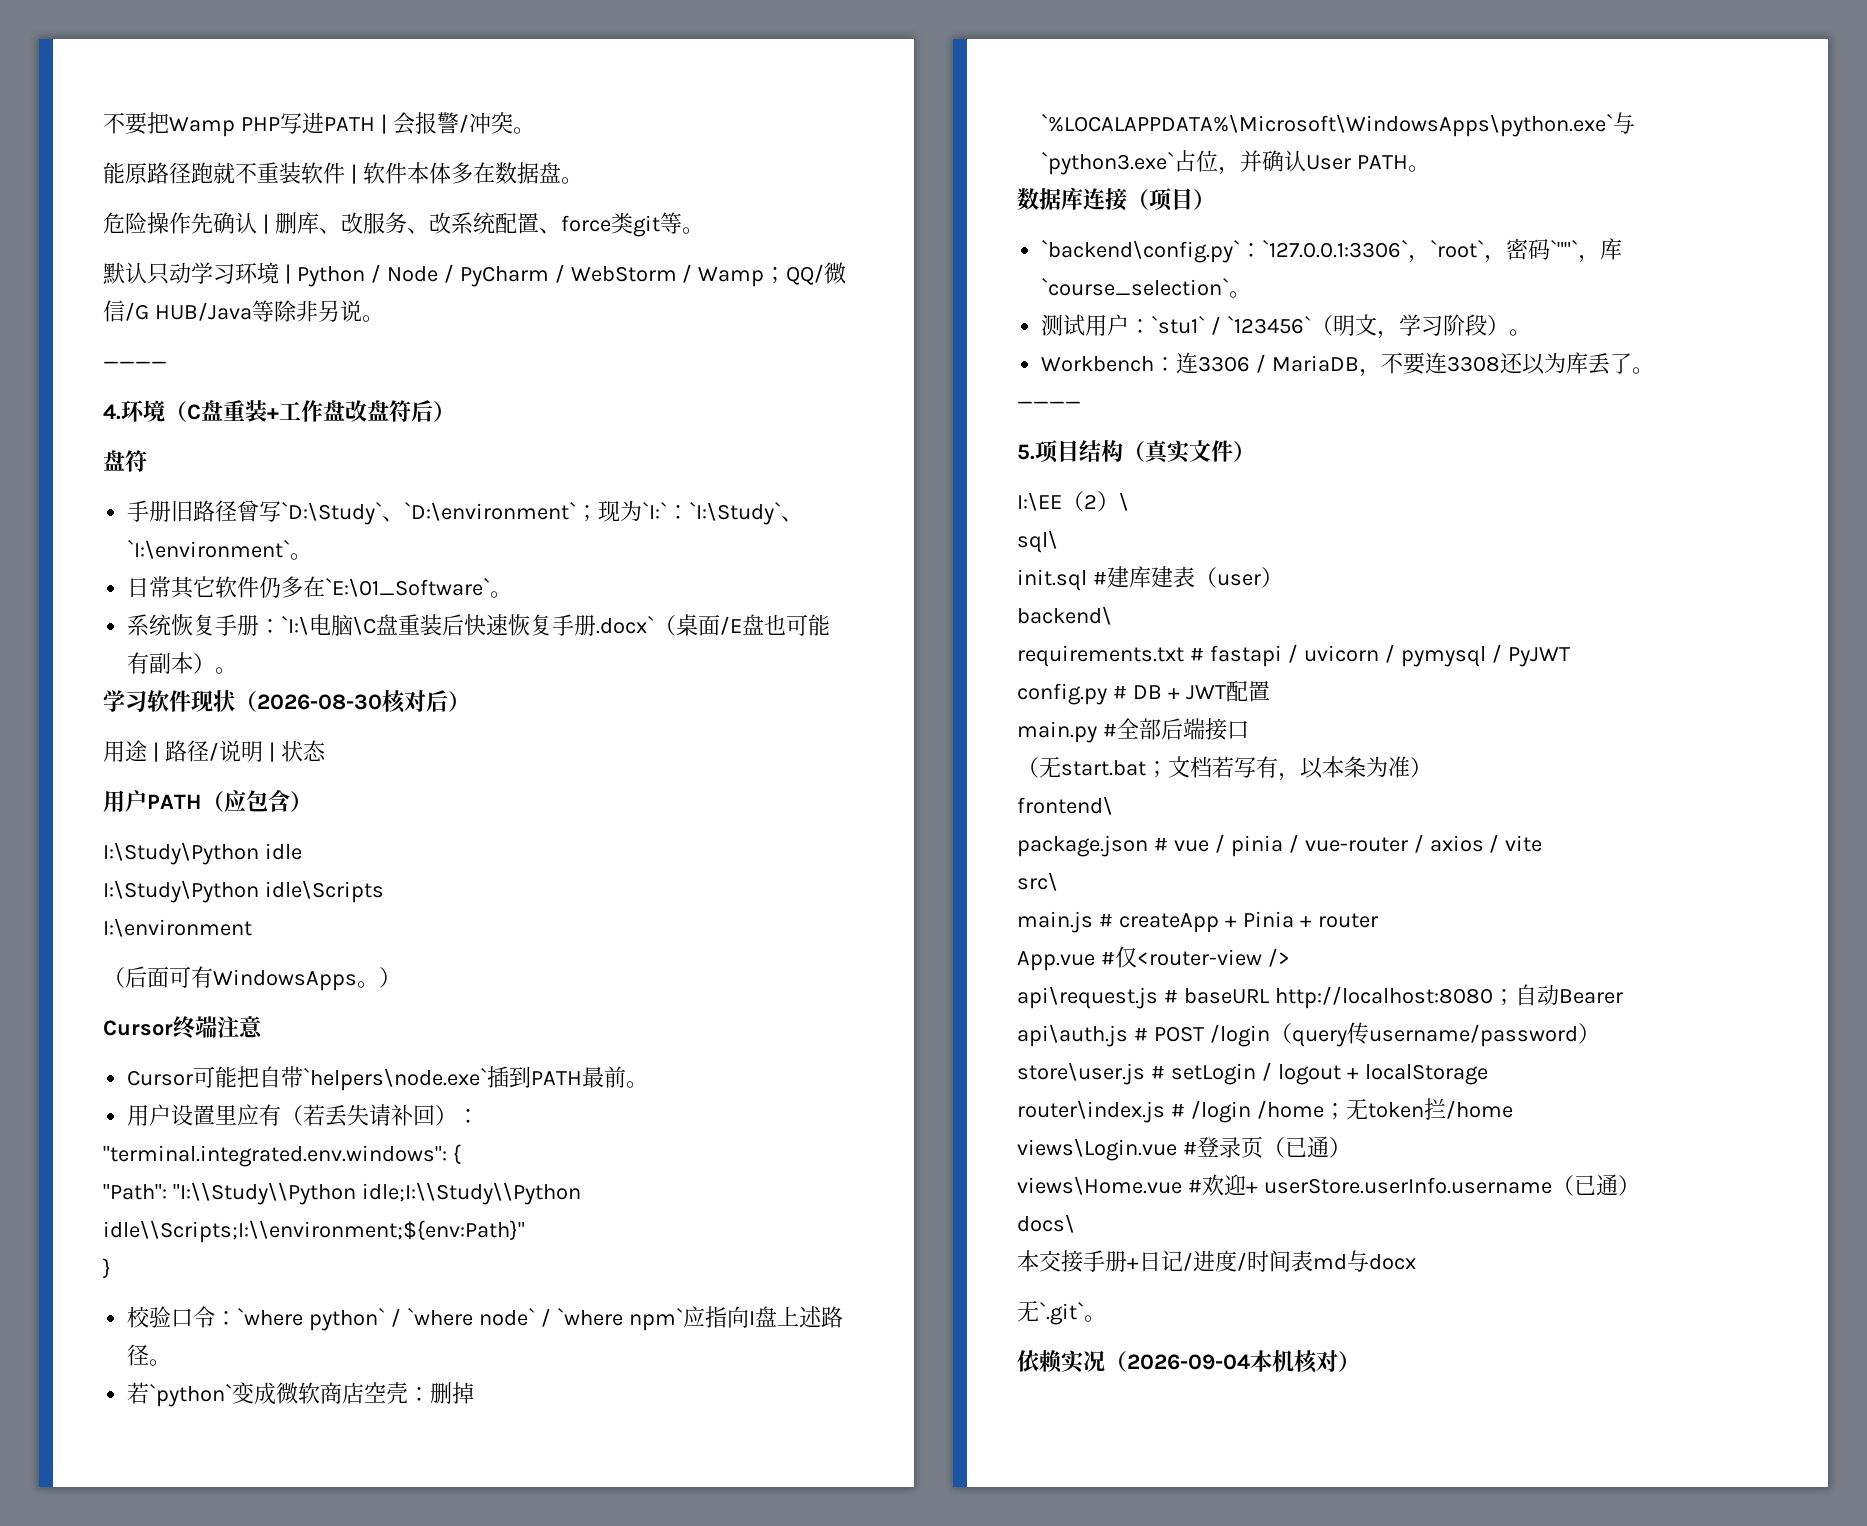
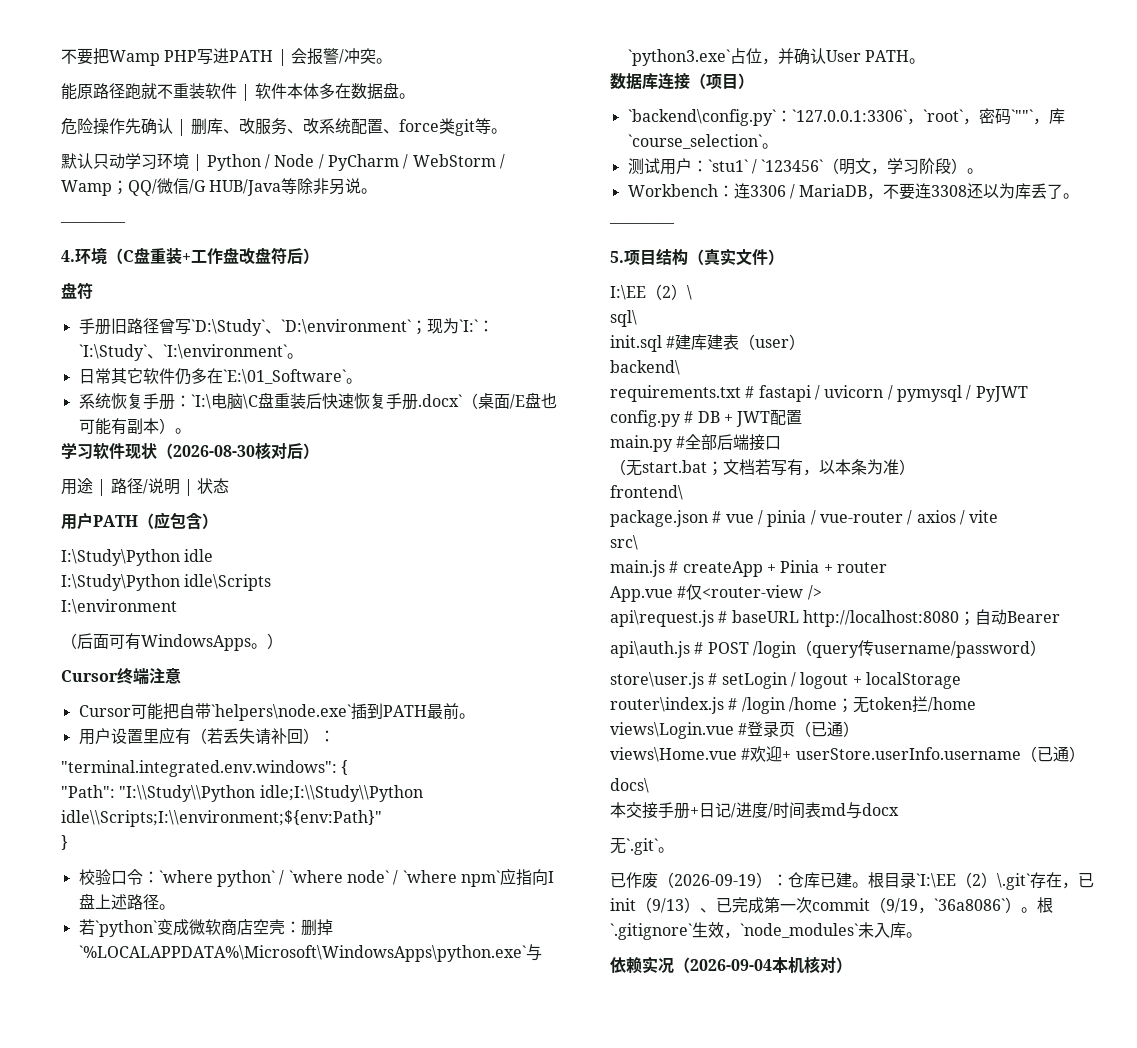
(1106, 1318) none -> [610,872,1094,890] [610,897,1053,914] [610,922,922,940] // 已作废（2026-09-19）：仓库已建。根目录`I:\EE（2）\.git`存在，已init（9/13）、已完成第一次commit（9/19，`36a8086`）。根`.gitignore`生效，`node_modules`未入库。

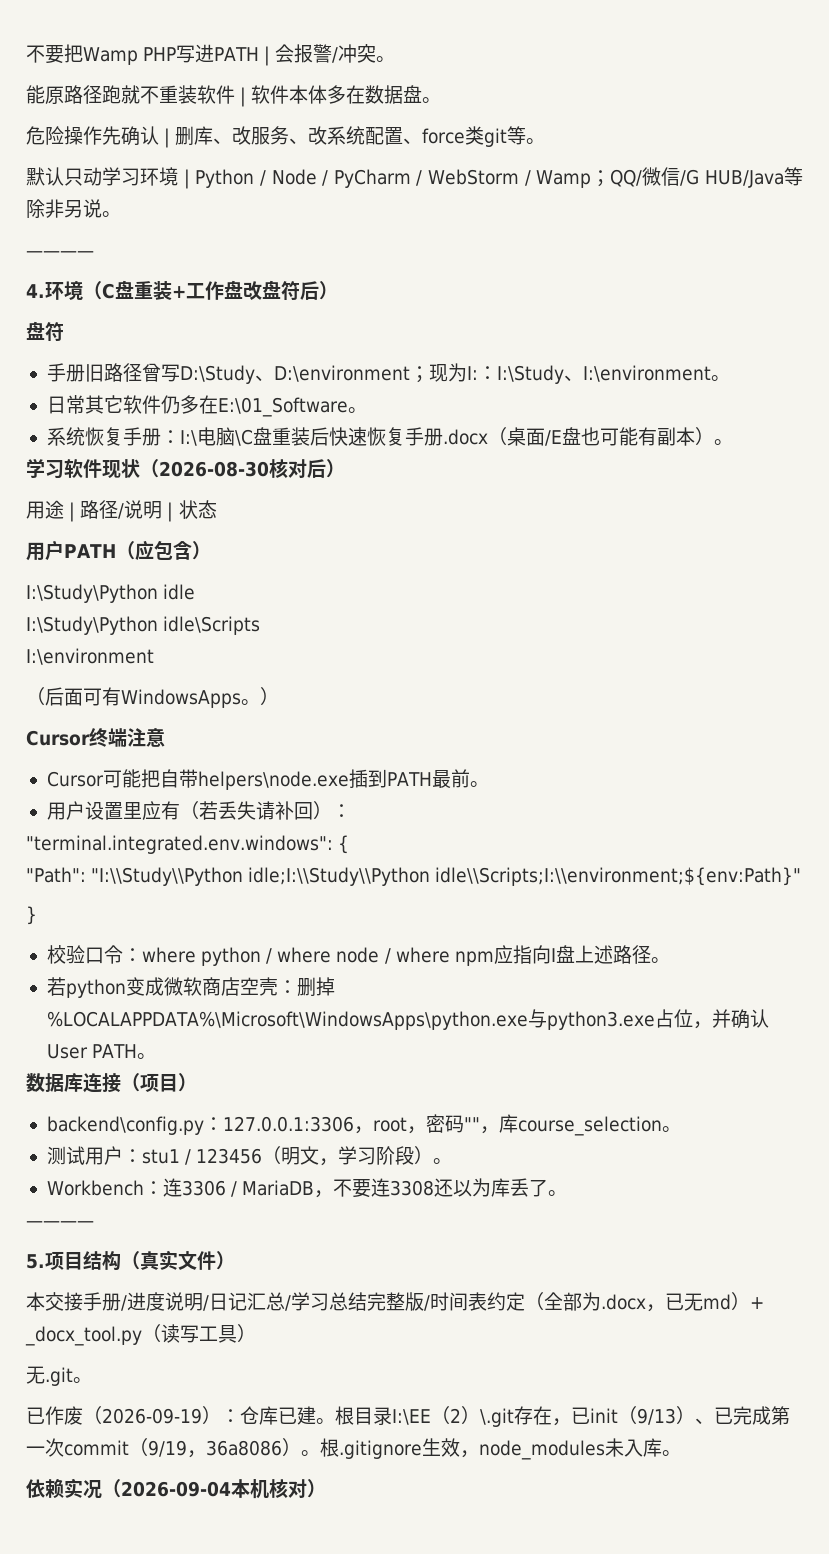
[190,318,494,336] [78,344,287,361] `D:\Study`、`D:\environment`；现为`I:`：`I:\Study`、`I:\environment` -> [179,363,711,384] D:\Study、D:\environment；现为I:：I:\Study、I:\environment
[222,369,346,384] `E:\01_Software` -> [217,397,348,417] E:\01_Software
[190,394,211,409] `I:\ -> [179,430,197,446] I:\
[417,394,462,407] .docx` -> [442,429,488,445] .docx
[210,704,351,721] `helpers\node.exe` -> [197,771,349,790] helpers\node.exe
[158,870,500,887] `where python` / `where node` / `where npm` -> [141,947,494,966] where python / where node / where npm
[94,920,157,937] `python` -> [65,979,126,998] python
[78,944,542,962] [627,49,730,66] `%LOCALAPPDATA%\Microsoft\WindowsApps\python.exe`与`python3.exe` -> [46,1009,655,1030] %LOCALAPPDATA%\Microsoft\WindowsApps\python.exe与python3.exe
[627,108,1065,126] [627,134,762,149] `backend\config.py`：`127.0.0.1:3306`，`root`，密码`""`，库`course_selection` -> [46,1114,662,1136] backend\config.py：127.0.0.1:3306，root，密码""，库course_selection
[707,159,824,174] `stu1` / `123456` -> [141,1148,263,1165] stu1 / 123456
[610,284,692,300] [610,310,637,327] [610,334,806,352] [610,360,680,375] [610,385,1028,402] [610,409,803,427] [610,434,782,452] [610,459,915,476] [610,485,683,500] [610,510,999,527] [610,535,638,550] [610,560,887,577] [610,584,822,602] [610,609,1060,627] [610,640,1046,658] [610,672,961,689] [610,696,976,714] [610,721,860,739] [610,746,1085,762] [610,778,649,793] [610,802,899,819] [610,838,658,855] I:\EE（2）\ // sql\ // init.sql #建库建表（user） // backend\ // requirements.txt # fastapi / uvicorn / pymysql / PyJWT // config.py # DB + JWT配置 // main.py #全部后端接口 // （无start.bat；文档若写有，以本条为准） // frontend\ // package.json # vue / pinia / vue-router / axios / vite // src\ // main.js # createApp + Pinia + router // App.vue #仅<router-view /> // api\request.js # baseURL http://localhost:8080；自动Bearer // api\auth.js # POST /login（query传username/password） // store\user.js # setLogin / logout + localStorage // router\index.js # /login /home；无token拦/home // views\Login.vue #登录页（已通） // views\Home.vue #欢迎+ userStore.userInfo.username（已通） // docs\ // 本交接手册+日记/进度/时间表md与docx // 无`.git` -> [26,1292,764,1312] [25,1324,256,1346] [26,1366,73,1386] 本交接手册/进度说明/日记汇总/学习总结完整版/时间表约定（全部为.docx，已无md）+ _docx_tool.py（读写工具） // 无.git
[916,872,1030,890] `I:\EE（2）\.git` -> [392,1406,514,1427] I:\EE（2）\.git
[934,897,1053,913] [610,922,858,940] `36a8086`）。根`.gitignore`生效，`node_modules` -> [206,1438,605,1460] 36a8086）。根.gitignore生效，node_modules

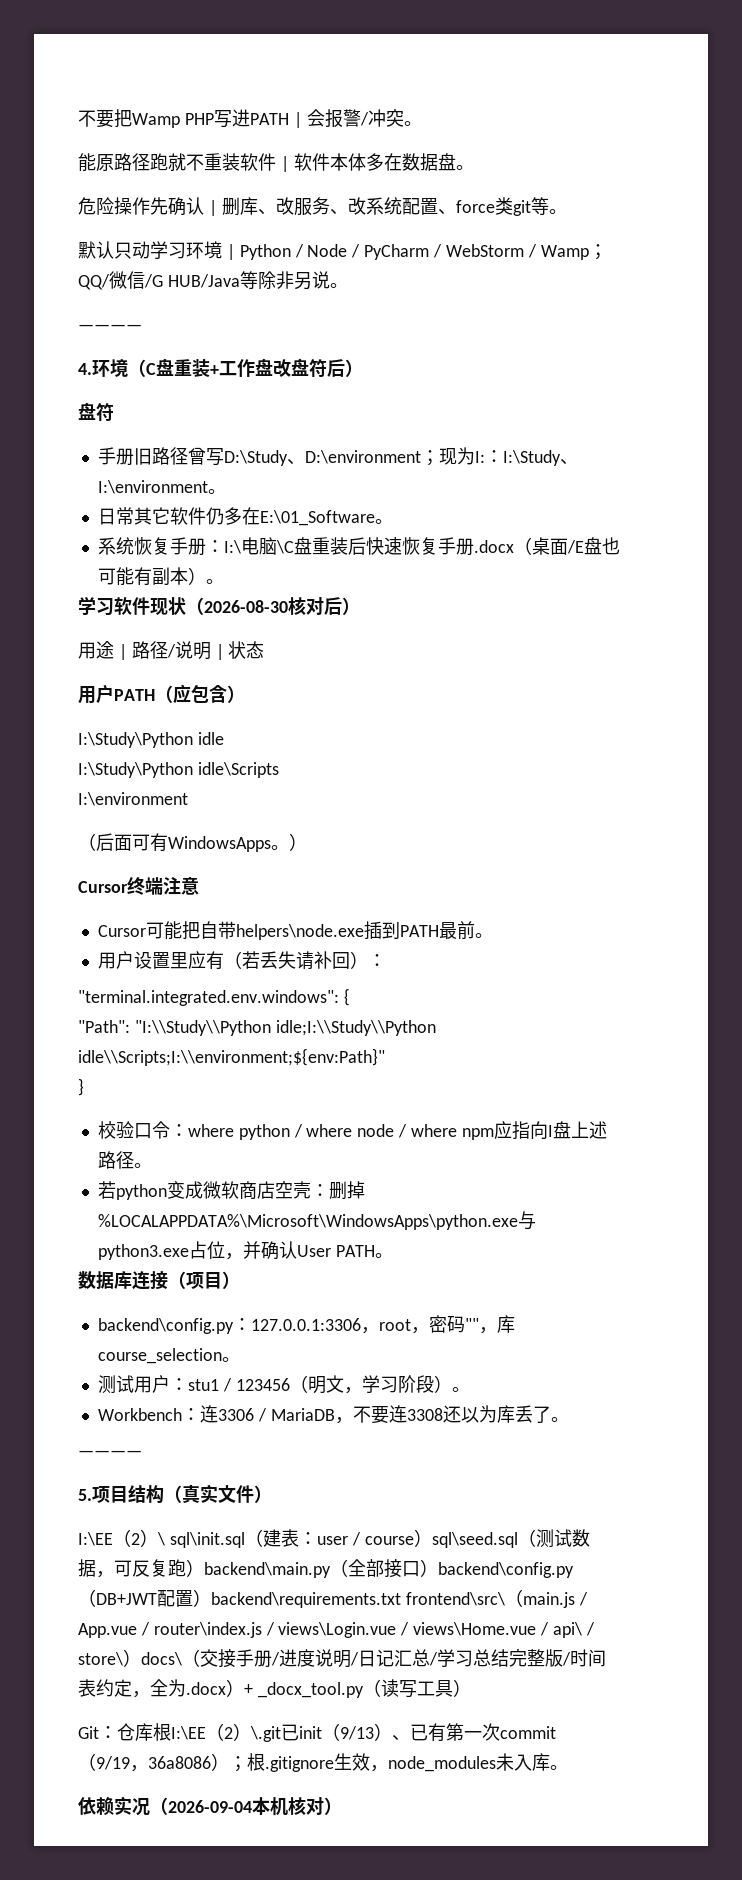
[26,1292,45,1311] 本 -> [78,1529,590,1548] [78,1559,574,1578] [78,1589,588,1608] [78,1622,595,1638] [78,1649,200,1667] I:\EE（2）\ sql\init.sql（建表：user / course）sql\seed.sql（测试数据，可反复跑）backend\main.py（全部接口）backend\config.py（DB+JWT配置）backend\requirements.txt frontend\src\（main.js / App.vue / router\index.js / views\Login.vue / views\Home.vue / api\ / store\）docs\（
[525,1292,731,1312] （全部为.docx，已无md -> [132,1679,226,1698] ，全为.docx
[26,1366,92,1386] [26,1406,392,1425] 无.git。 // 已作废（2026-09-19）：仓库已建。根目录 -> [78,1723,171,1741] Git：仓库根
[514,1406,571,1426] 存在， -> (281, 1734) none
[733,1406,771,1425] 完成 -> [428,1723,446,1742] 有
[301,1450,320,1456] 。 -> [229,1756,247,1772] ；

